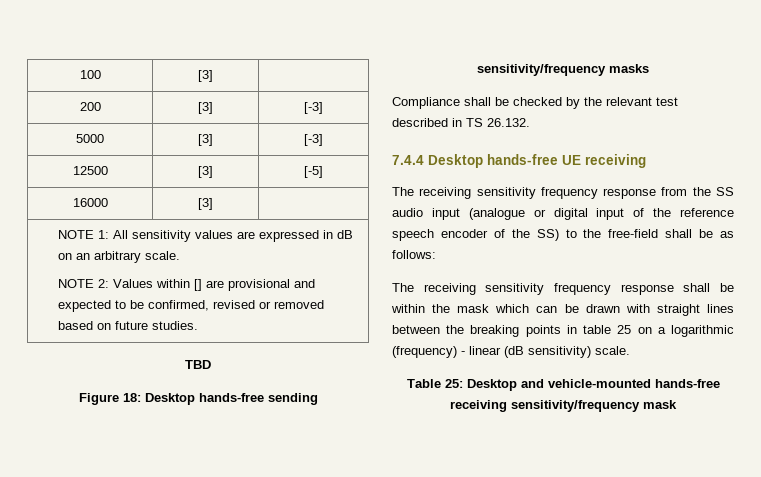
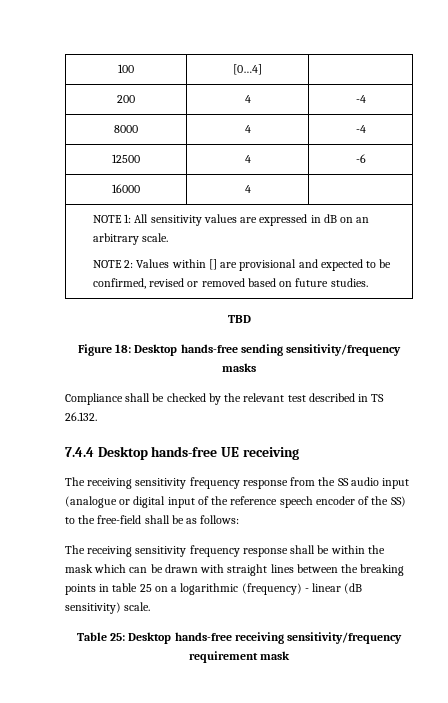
[197,70,213,82] [3] -> [233,64,262,75] [0…4]
[197,102,213,114] [304,102,323,114] [76,134,104,143] [197,134,213,146] [304,134,323,146] [3] | [-3] // 5000 | [3] | [-3] -> [244,95,251,103] [355,95,366,103] [114,125,138,133] [244,125,251,133] [355,125,366,133] 4 | -4 // 8000 | 4 | -4
[197,166,213,178] [304,166,323,178] [3] | [-5] -> [244,155,251,163] [355,154,366,163] 4 | -6
[197,198,213,210] [3] -> [244,185,251,193] 4
[520,379,651,388] and vehicle-mounted -> (172, 638) none
(640, 406) none -> [188,651,258,663] requirement

